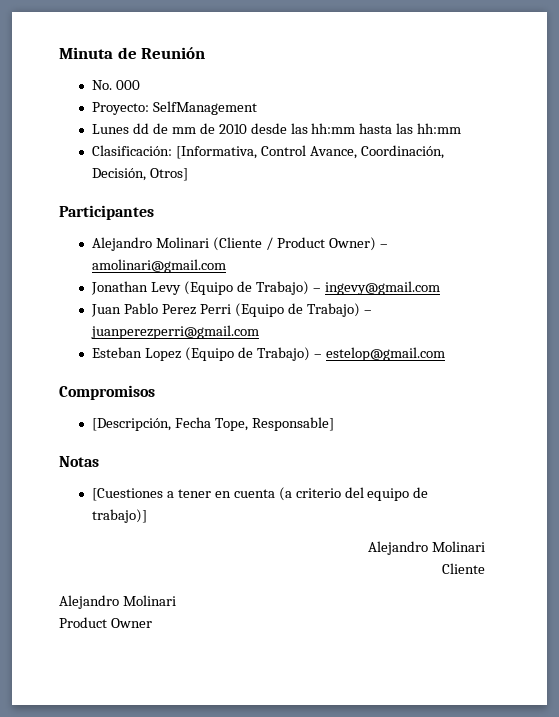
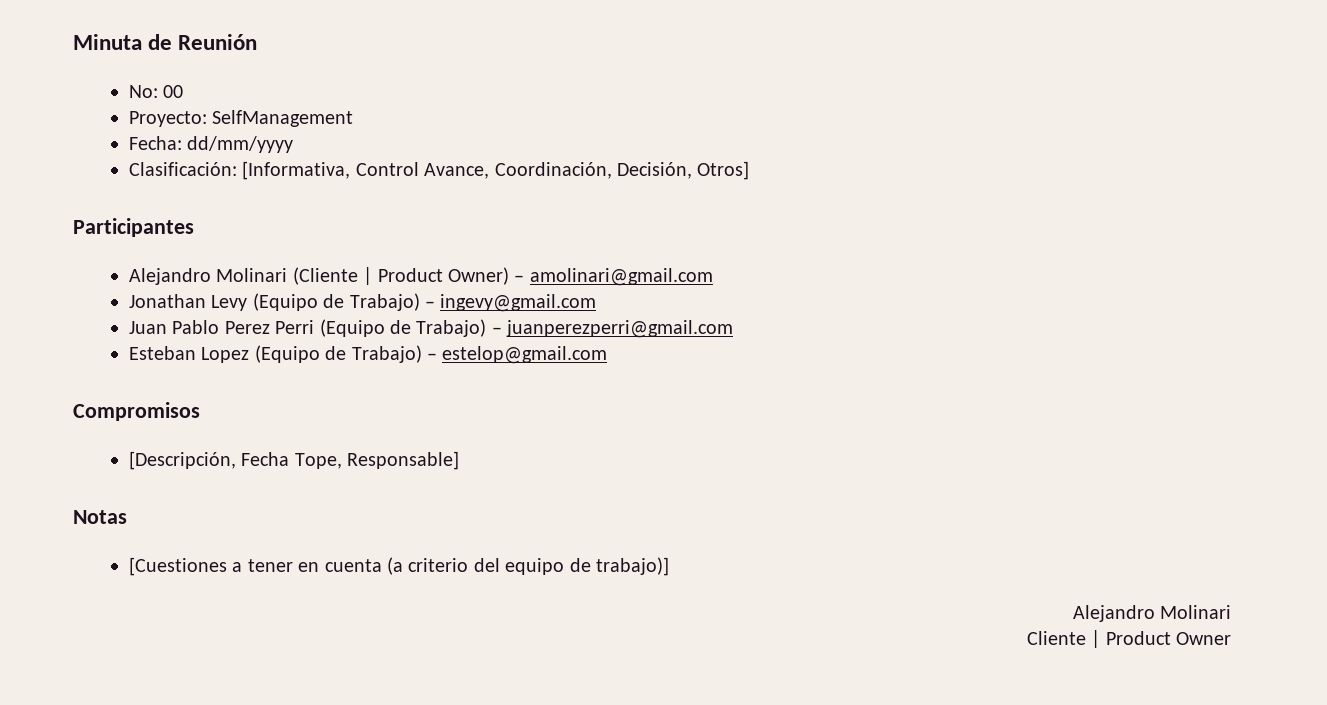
[92,80,141,90] No. 000 -> [129,85,184,98] No: 00
[92,123,462,134] Lunes dd de mm de 2010 desde las hh:mm hasta las hh:mm -> [129,136,294,153] Fecha: dd/mm/yyyy
[265,237,273,250] / -> [363,267,373,285] |
[59,595,176,609] // Alejandro Molinari // -> [1091,630,1101,648] |

